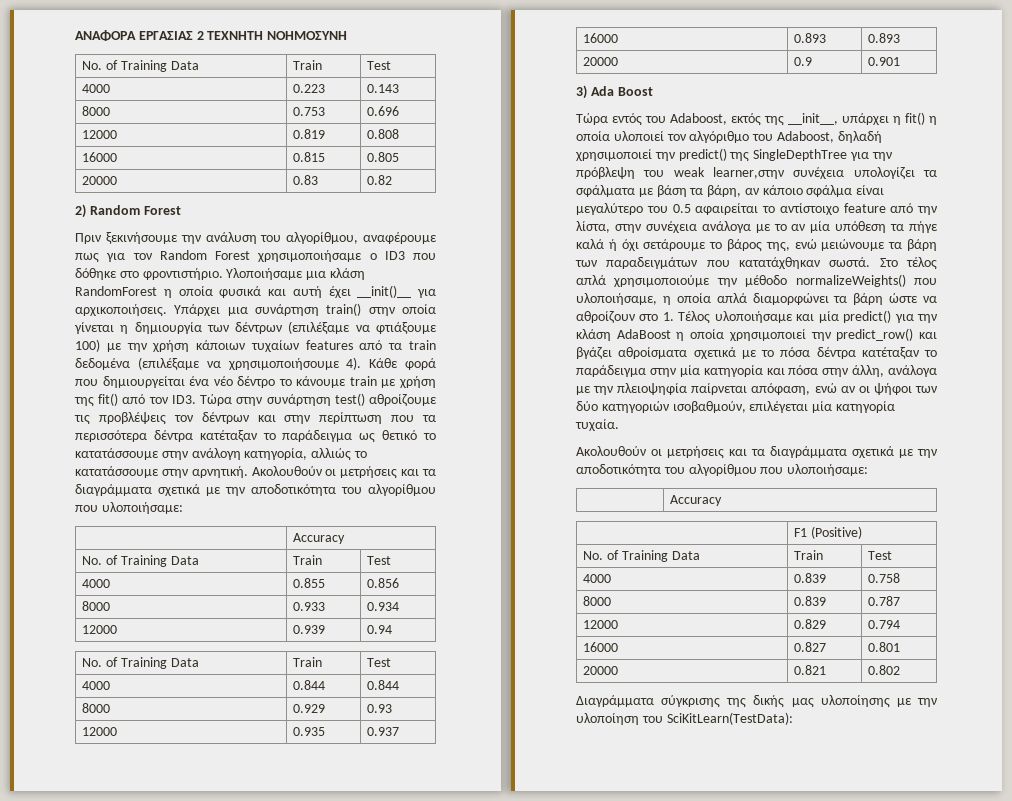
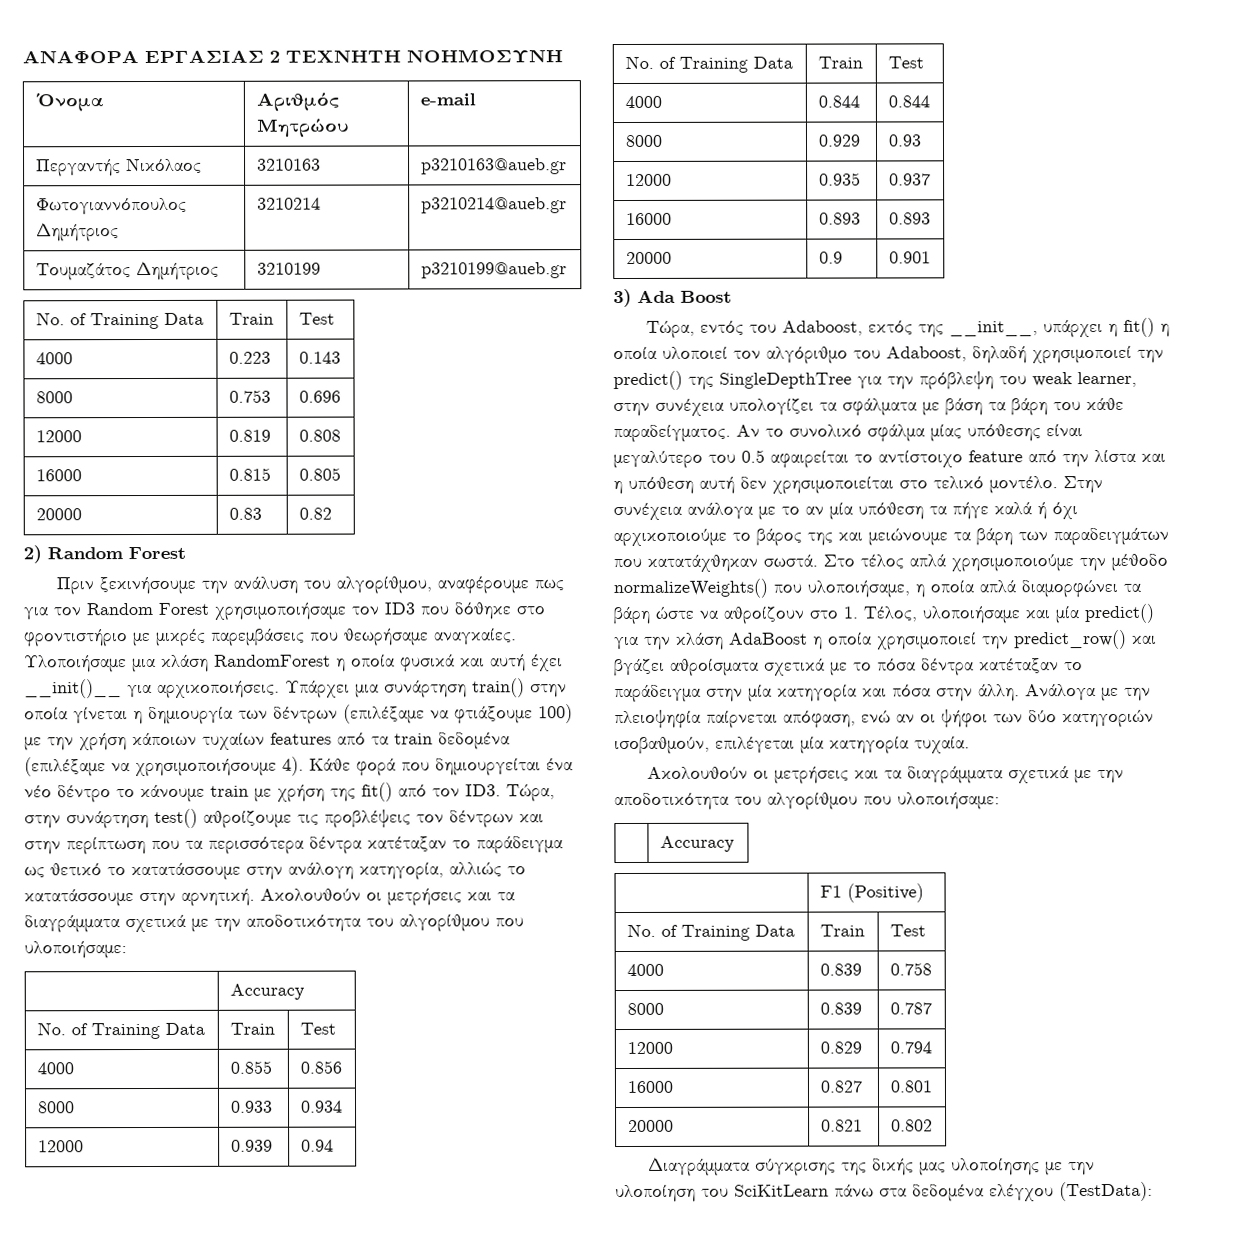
(348, 35) none -> [34,93,103,112] [255,92,340,112] [255,118,349,138] [419,93,476,106] [35,157,202,177] [256,158,321,171] [420,158,567,175] [35,197,187,215] [35,222,119,242] [256,197,321,210] [420,197,567,214] [35,260,219,281] [256,262,321,275] [420,262,567,279] // Όνομα | Αριθμός Μητρώου | e-mail // Περγαντής Νικόλαος | 3210163 | p3210163@aueb.gr // Φωτογιαννόπουλος Δημήτριος | 3210214 | p3210214@aueb.gr // Τουμαζάτος Δημήτριος | 3210199 | p3210199@aueb.gr
[369,253,377,260] ο -> [351,605,379,615] τον
[142,268,223,280] φροντιστήριο. -> [24,628,517,647] φροντιστήριο με μικρές παρεμβάσεις που θεωρήσαμε αναγκαίες.
[200,394,233,406] Τώρα -> [506,784,555,802] Τώρα,
[576,113,608,125] Τώρα -> [645,320,695,338] Τώρα,
[713,167,785,179] learner,στην -> [1077,371,1137,388] [613,401,650,417] learner, στην
[707,185,853,197] βάρη, αν κάποιο σφάλμα -> [1011,397,1124,416] [613,424,1041,443] βάρη του κάθε παραδείγματος. Αν το συνολικό σφάλμα μίας υπόθεσης
[576,221,642,233] λίστα, στην -> [1094,449,1166,463] [613,476,1103,495] λίστα και η υπόθεση αυτή δεν χρησιμοποιείται στο τελικό μοντέλο. Στην
[643,239,707,251] σετάρουμε -> [613,528,727,547] αρχικοποιούμε
[765,239,817,252] της, ενώ -> [807,531,863,546] της και
[678,311,711,324] Τέλος -> [863,606,917,622] Τέλος,
[852,365,937,377] άλλη, ανάλογα -> [978,684,1096,702] άλλη. Ανάλογα
[666,712,793,725] SciKitLearn(TestData): -> [734,1181,1153,1202] SciKitLearn πάνω στα δεδομένα ελέγχου (TestData):

